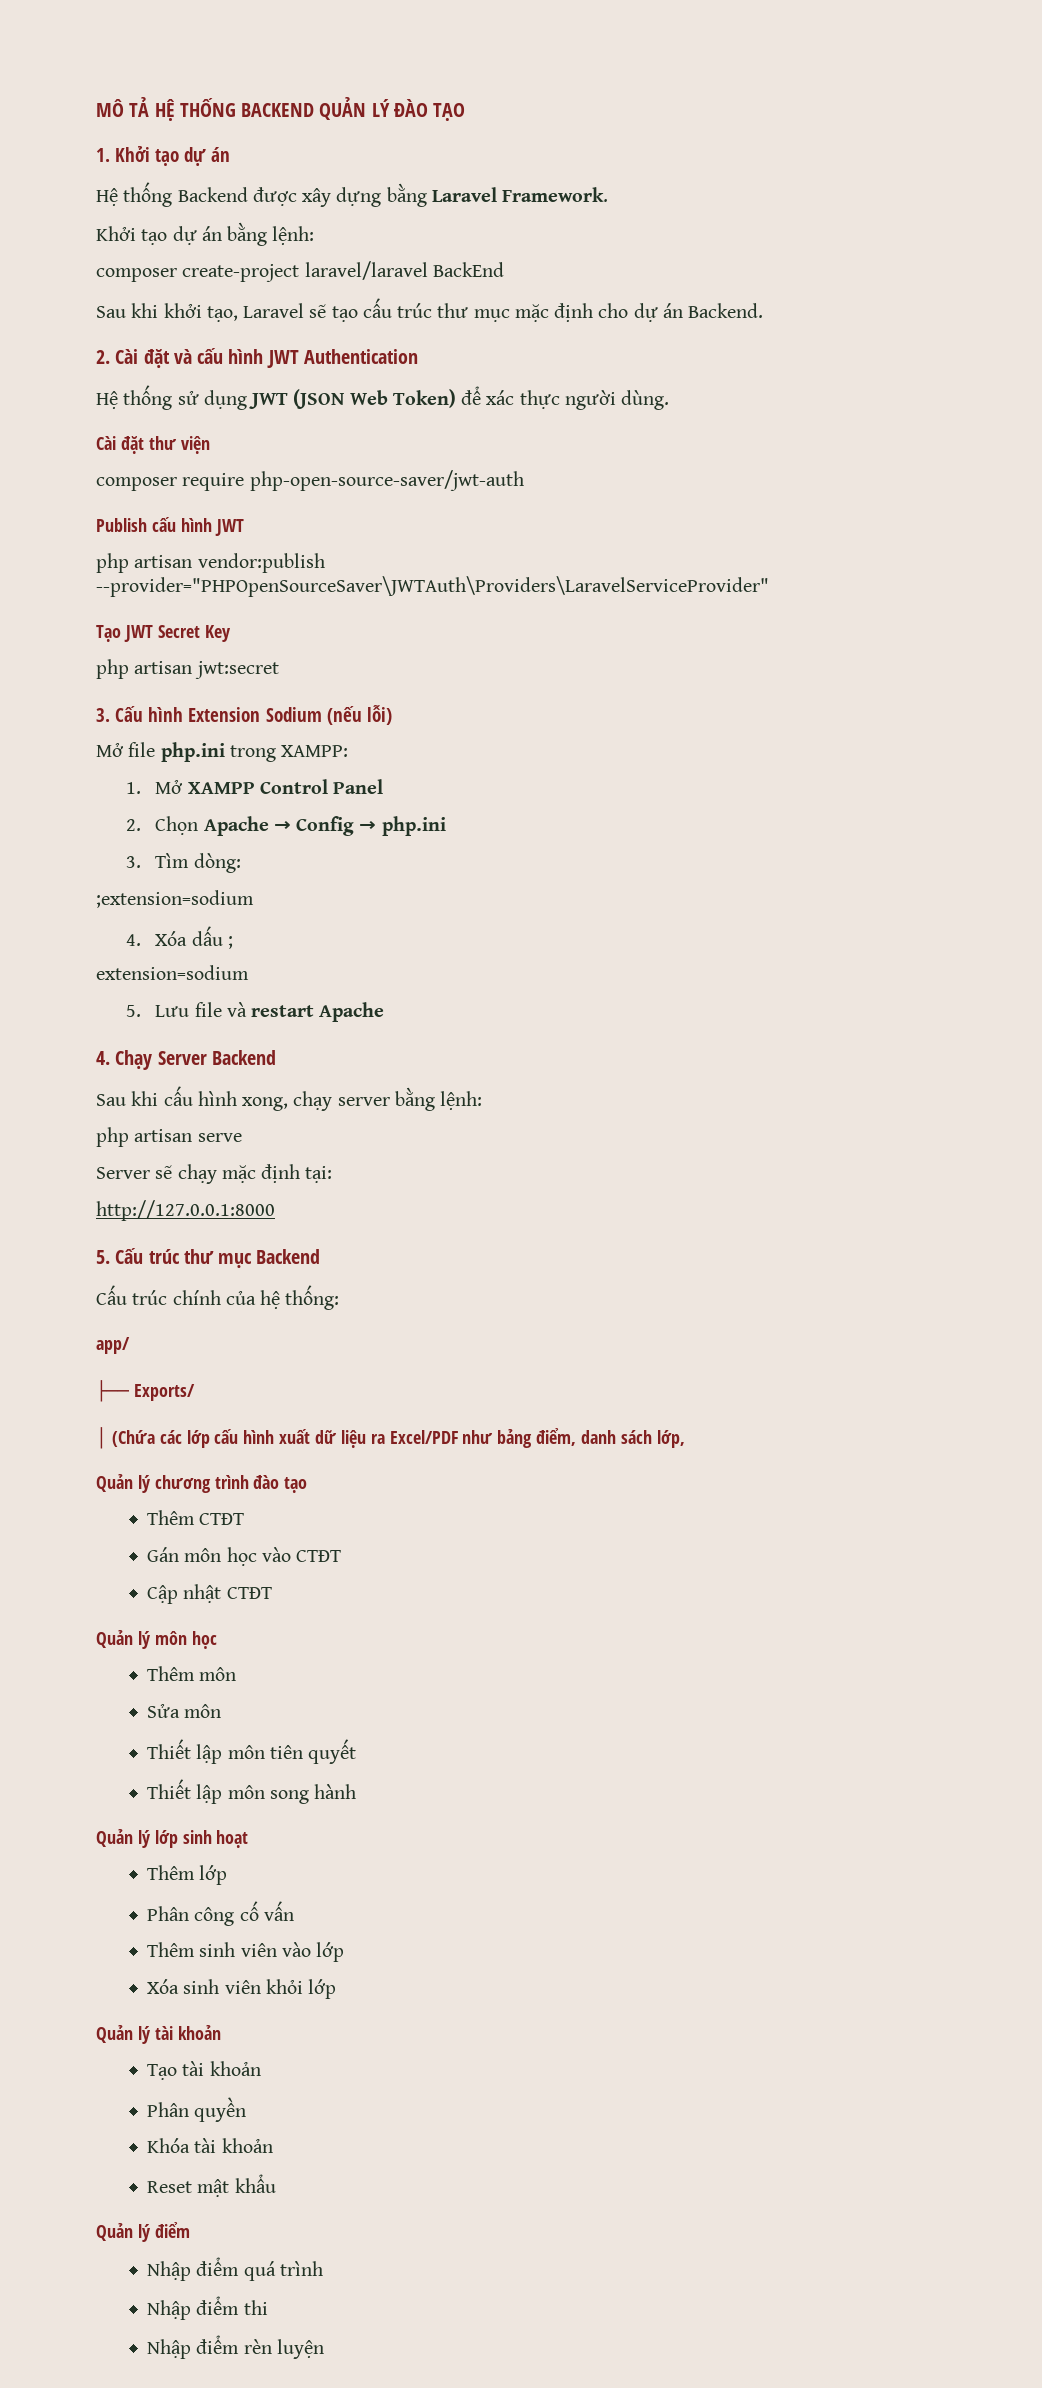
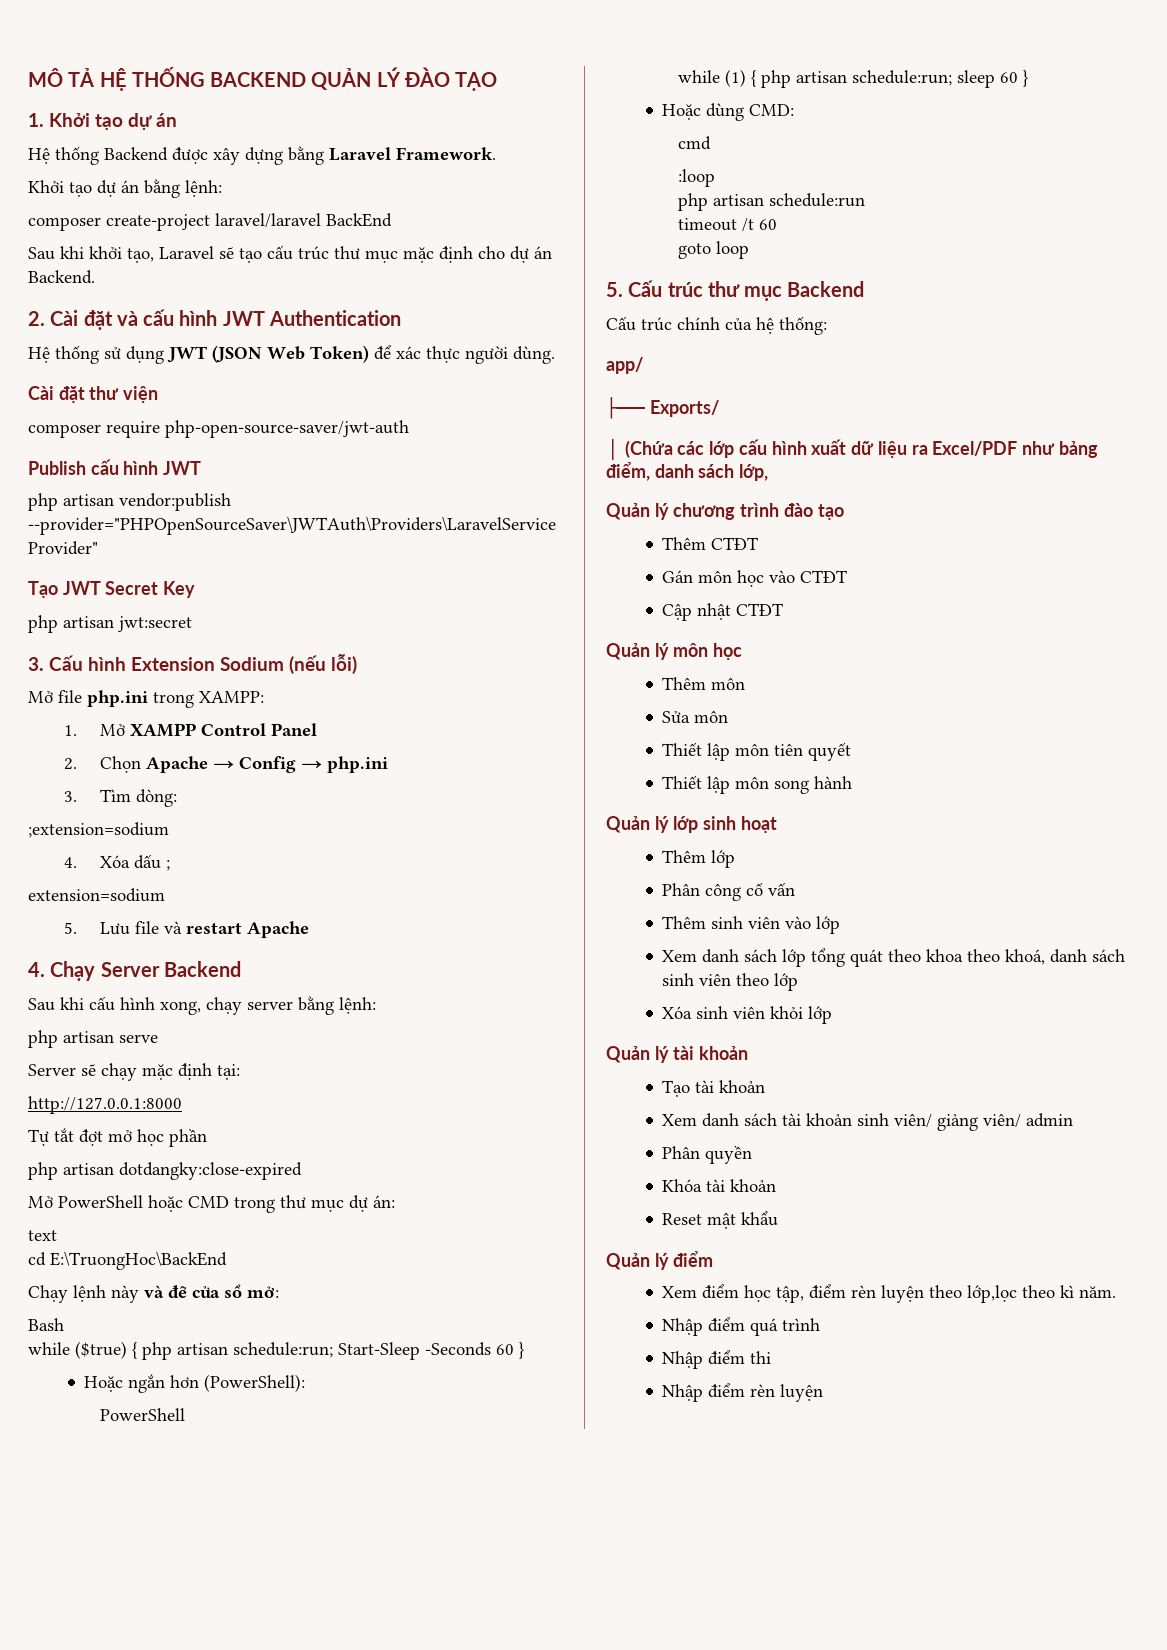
(275, 1210) none -> [28,1128,207,1147] [28,1162,302,1180] [28,1195,395,1213] [28,1230,57,1241] [28,1251,227,1270] [28,1284,279,1303] [28,1318,64,1331] [28,1341,524,1360] [84,1374,306,1393] [100,1408,186,1421] [678,69,1029,88] [662,103,795,121] [678,136,712,150] [678,169,716,187] [678,193,866,211] [678,218,778,232] [678,241,750,259] // Tự tắt đợt mở học phần // php artisan dotdangky:close-expired // Mở PowerShell hoặc CMD trong thư mục dự án: // text // cd E:\TruongHoc\BackEnd // Chạy lệnh này và để cửa sổ mở: // Bash // while ($true) { php artisan schedule:run; Start-Sleep -Seconds 60 } // Hoặc ngắn hơn (PowerShell): // PowerShell // while (1) { php artisan schedule:run; sleep 60 } // Hoặc dùng CMD: // cmd // :loop // php artisan schedule:run // timeout /t 60 // goto loop
(345, 1952) none -> [662,948,1126,967] [662,973,799,991] // Xem danh sách lớp tổng quát theo khoa theo khoá, danh sách sinh viên theo lớp
(261, 2068) none -> [662,1113,1074,1131] // Xem danh sách tài khoản sinh viên/ giảng viên/ admin
(190, 2230) none -> [662,1284,1117,1303] // Xem điểm học tập, điểm rèn luyện theo lớp,lọc theo kì năm.

